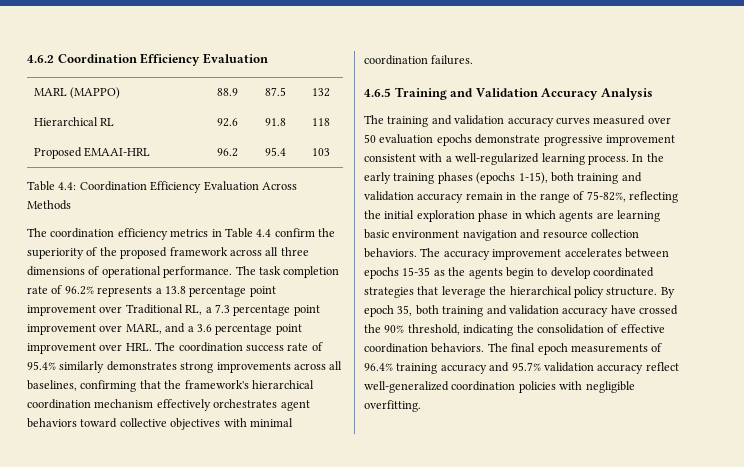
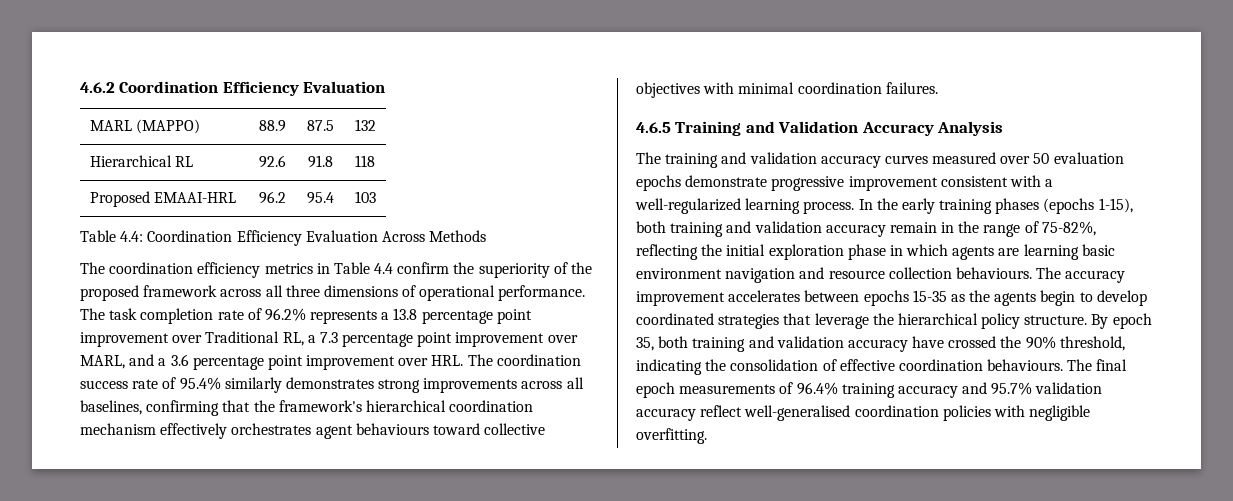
[27,418,77,428] behaviors -> [355,423,429,435] behaviours
[364,248,417,258] behaviors. -> [955,267,1032,279] behaviours.
[431,343,485,353] behaviors. -> [987,359,1064,371] behaviours.
[364,381,449,393] well-generalized -> [744,405,851,421] well-generalised

